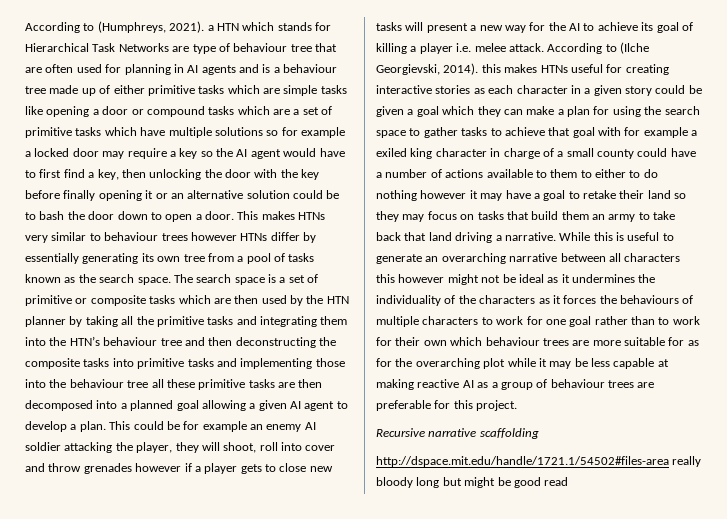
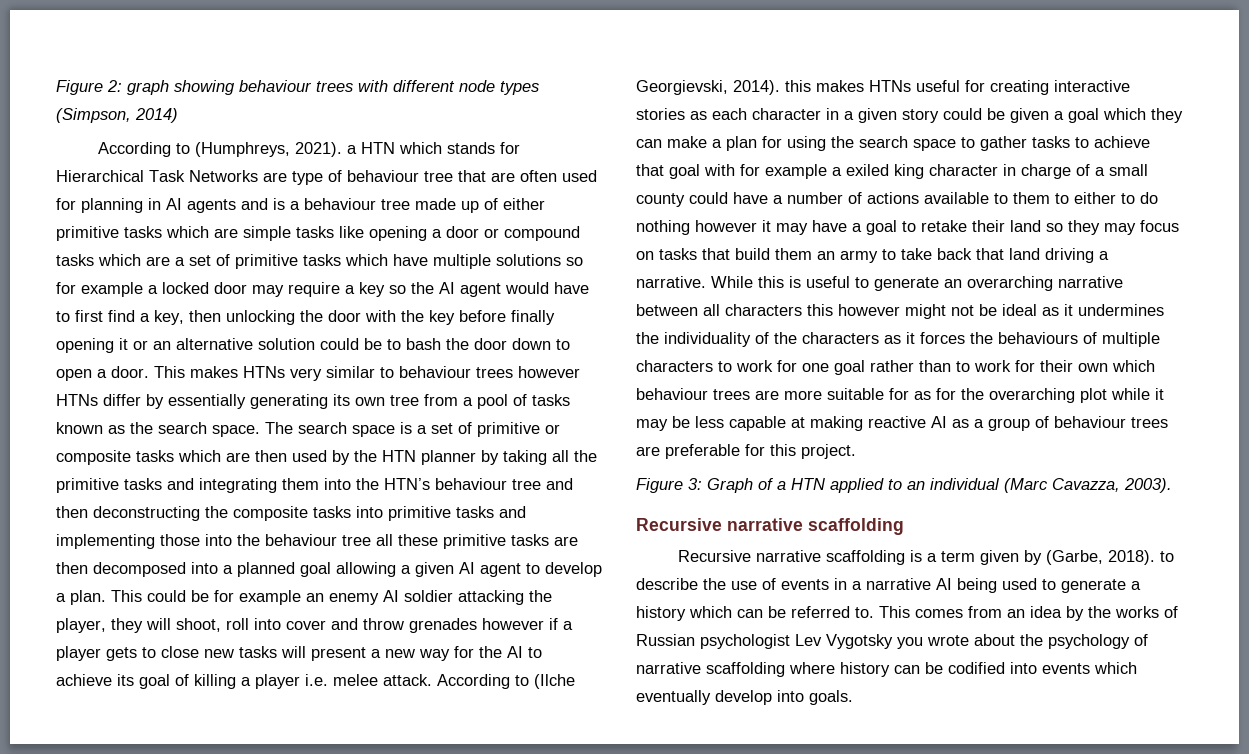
(25, 27) none -> [56,80,539,95] [56,108,178,123] Figure 2: graph showing behaviour trees with different node types (Simpson, 2014) //
[376,428,539,439] [376,456,702,467] [376,477,569,488] Recursive narrative scaffolding // http://dspace.mit.edu/handle/1721.1/54502#files-area really bloody long but might be good read -> [636,478,1172,493] [636,518,904,535] [678,550,1175,565] [636,578,1141,593] [636,606,1178,621] [636,634,1148,649] [636,662,1137,677] [636,690,853,705] Figure 3: Graph of a HTN applied to an individual (Marc Cavazza, 2003). // Recursive narrative scaffolding // Recursive narrative scaffolding is a term given by (Garbe, 2018). to describe the use of events in a narrative AI being used to generate a history which can be referred to. This comes from an idea by the works of Russian psychologist Lev Vygotsky you wrote about the psychology of narrative scaffolding where history can be codified into events which eventually develop into goals.

